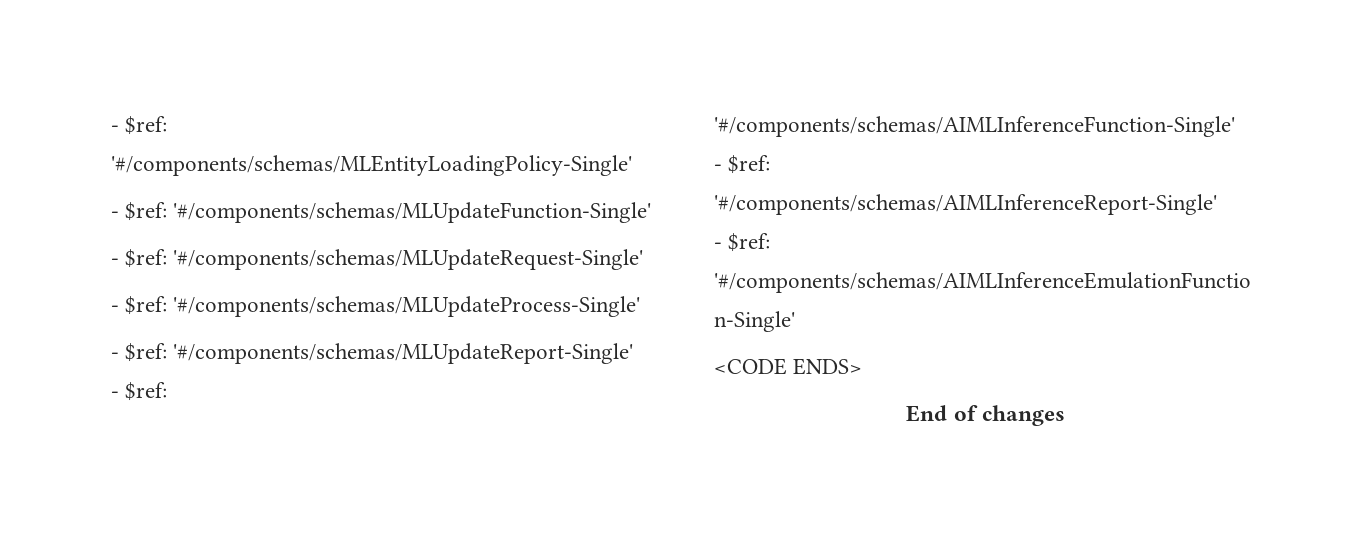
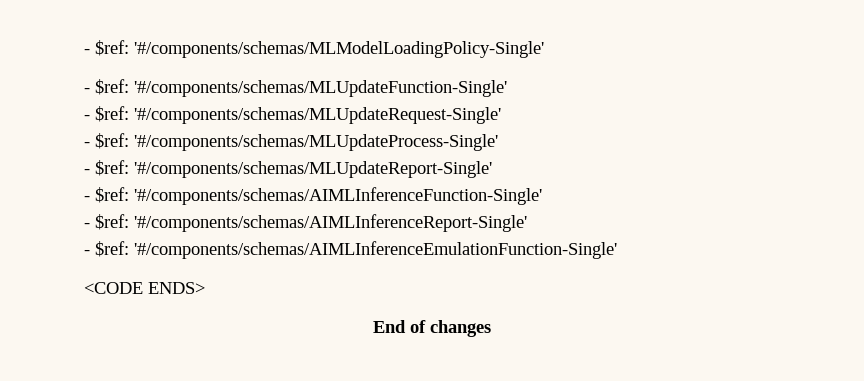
[111,116,168,135] [111,155,632,176] - $ref: '#/components/schemas/MLEntityLoadingPolicy-Single' -> [84,40,544,58] - $ref: '#/components/schemas/MLModelLoadingPolicy-Single'

